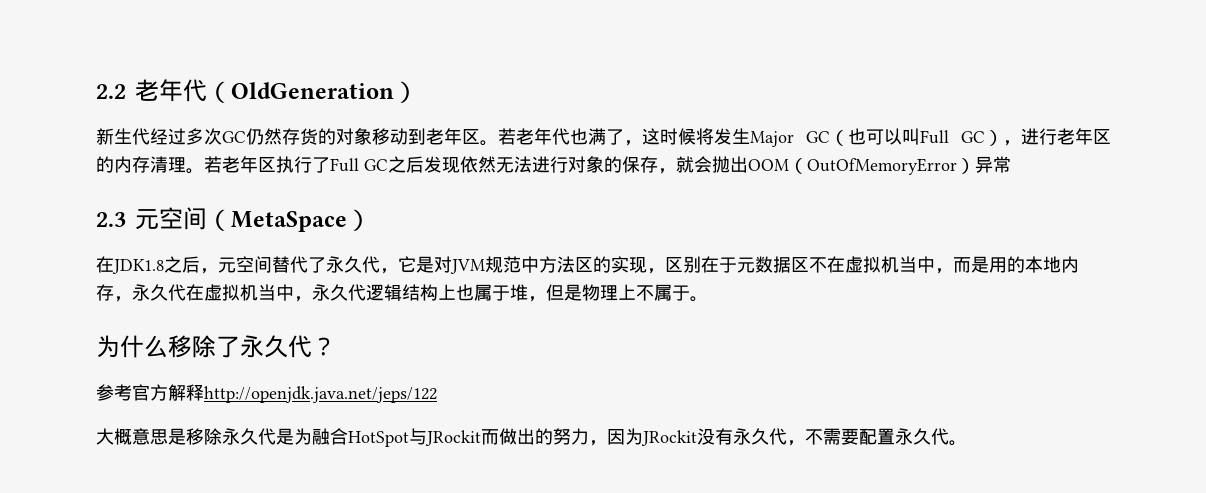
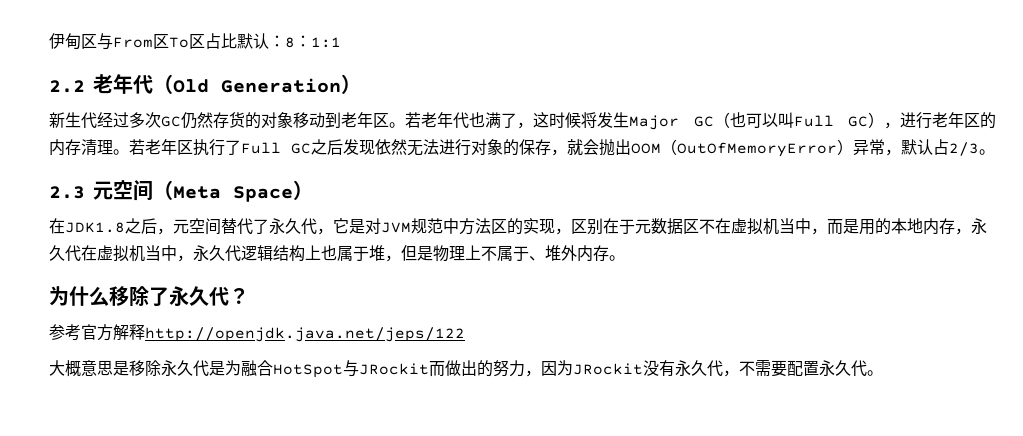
(96, 91) none -> [49,33,341,50] 伊甸区与From区To区占比默认：8：1:1 //
[231,82,394,99] OldGeneration -> [173,78,341,93] Old Generation
(1011, 164) none -> [885,139,995,156] ，默认占2/3。
[231,211,347,232] MetaSpace -> [173,186,293,202] Meta Space
(690, 293) none -> [529,245,609,262] 、堆外内存

